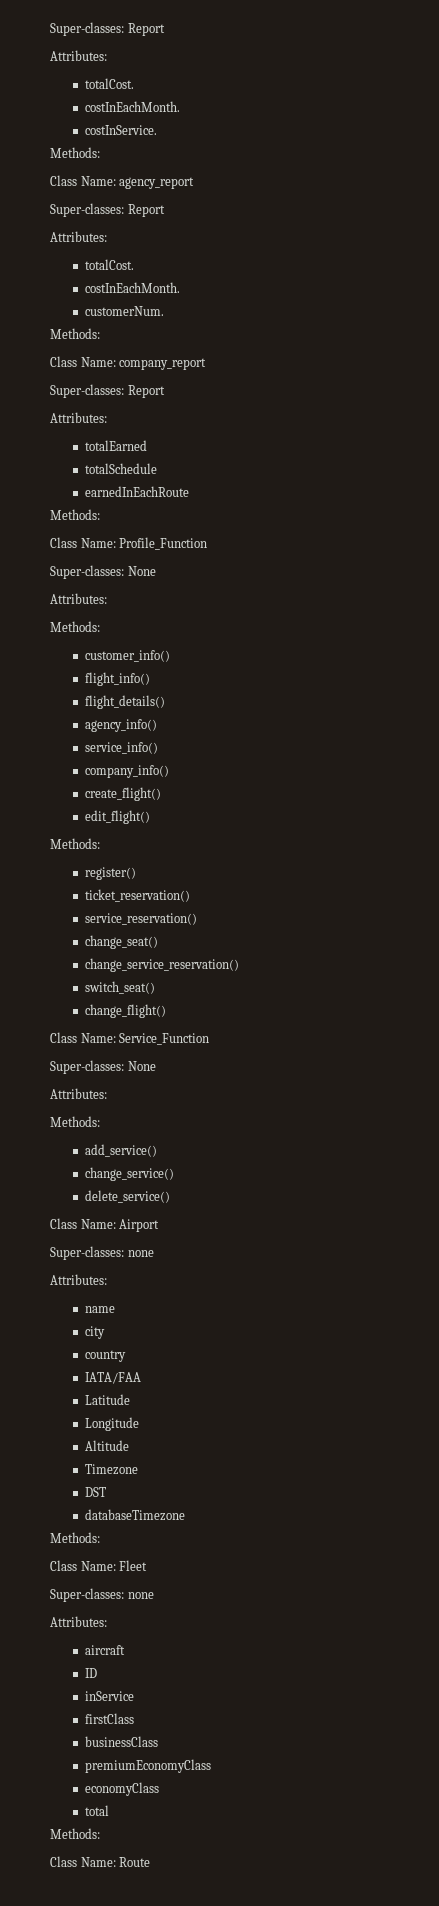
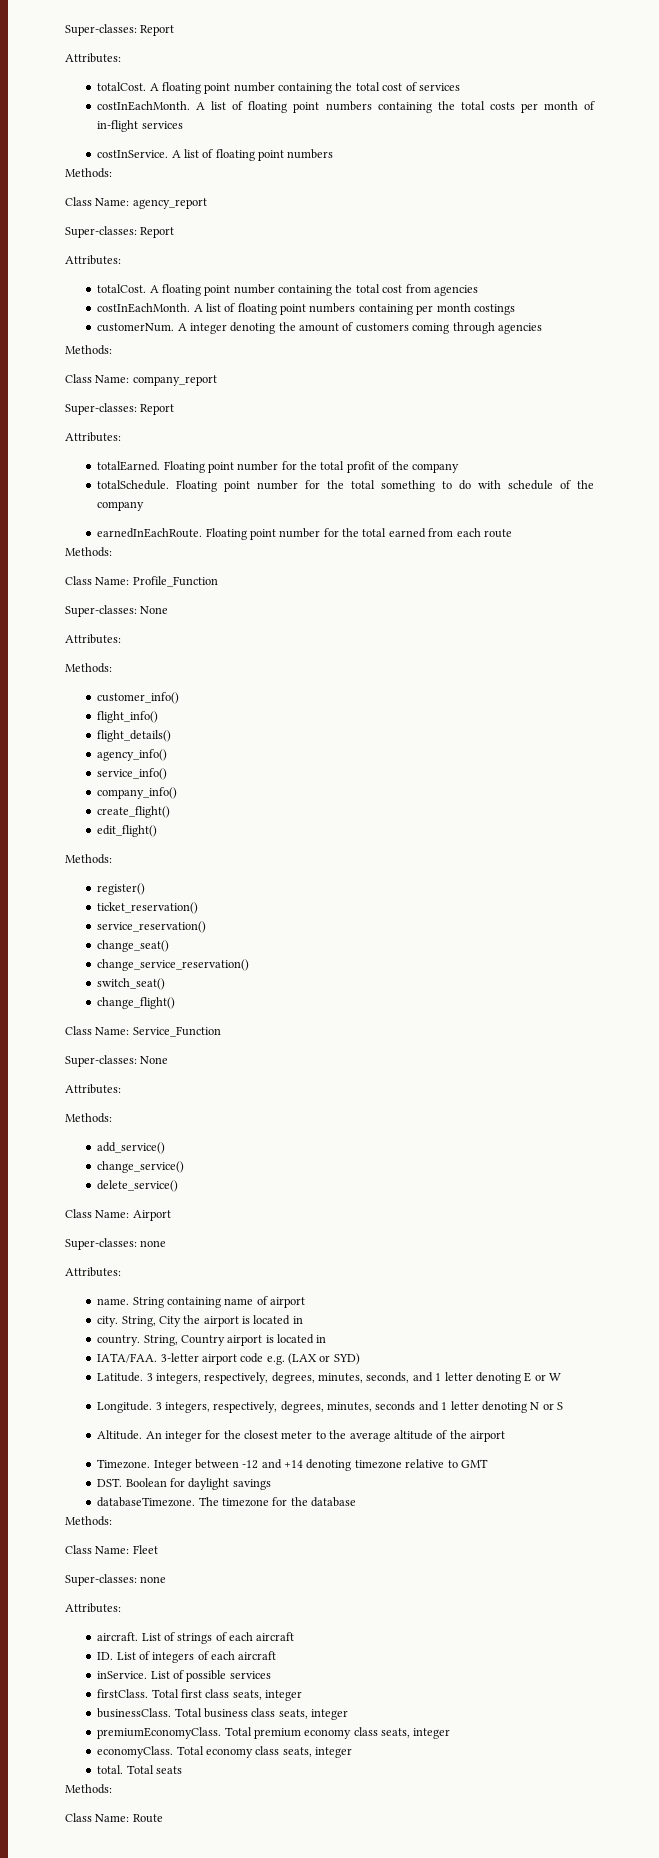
[50,22,165,36] [50,50,107,61] [84,78,134,89] [84,101,180,112] [84,125,157,135] Super-classes: Report // Attributes: // totalCost. // costInEachMonth. // costInService. -> [65,24,175,36] [65,53,121,63] [97,82,460,94] [97,101,596,113] [97,120,183,132] [97,149,334,161] Super-classes: Report // Attributes: // totalCost. A floating point number containing the total cost of services // costInEachMonth. A list of floating point numbers containing the total costs per month of in-flight services // costInService. A list of floating point numbers
[84,282,180,293] [84,306,164,316] // costInEachMonth. // customerNum. -> [149,284,478,296] [97,303,515,315] [97,322,542,334] A floating point number containing the total cost from agencies // costInEachMonth. A list of floating point numbers containing per month costings // customerNum. A integer denoting the amount of customers coming through agencies
[84,440,147,451] [84,463,157,474] [84,486,189,497] totalEarned // totalSchedule // earnedInEachRoute -> [97,461,459,473] [97,480,594,492] [97,501,145,511] [97,528,512,540] totalEarned. Floating point number for the total profit of the company // totalSchedule. Floating point number for the total something to do with schedule of the company // earnedInEachRoute. Floating point number for the total earned from each route
[84,1306,115,1313] [84,1326,105,1339] [84,1350,126,1362] [84,1372,141,1384] [84,1394,130,1405] [84,1417,139,1431] [84,1440,129,1451] [84,1464,138,1475] [84,1487,106,1497] [84,1509,185,1521] name // city // country // IATA/FAA // Latitude // Longitude // Altitude // Timezone // DST // databaseTimezone -> [97,1296,306,1308] [97,1315,303,1327] [97,1334,327,1346] [97,1353,360,1365] [97,1372,562,1384] [97,1401,564,1413] [97,1430,506,1442] [97,1459,488,1471] [97,1478,271,1490] [97,1497,357,1507] name. String containing name of airport // city. String, City the airport is located in // country. String, Country airport is located in // IATA/FAA. 3-letter airport code e.g. (LAX or SYD) // Latitude. 3 integers, respectively, degrees, minutes, seconds, and 1 letter denoting E or W // Longitude. 3 integers, respectively, degrees, minutes, seconds and 1 letter denoting N or S // Altitude. An integer for the closest meter to the average altitude of the airport // Timezone. Integer between -12 and +14 denoting timezone relative to GMT // DST. Boolean for daylight savings // databaseTimezone. The timezone for the database
[84,1645,125,1655] [84,1668,97,1678] [84,1691,134,1701] [84,1713,134,1724] [84,1736,158,1747] [84,1759,211,1773] [84,1782,159,1796] [84,1805,109,1816] aircraft // ID // inService // firstClass // businessClass // premiumEconomyClass // economyClass // total -> [97,1632,295,1644] [97,1651,277,1663] [97,1670,271,1682] [97,1689,303,1701] [97,1708,349,1720] [97,1727,451,1739] [97,1746,353,1758] [97,1765,182,1774] aircraft. List of strings of each aircraft // ID. List of integers of each aircraft // inService. List of possible services // firstClass. Total first class seats, integer // businessClass. Total business class seats, integer // premiumEconomyClass. Total premium economy class seats, integer // economyClass. Total economy class seats, integer // total. Total seats

